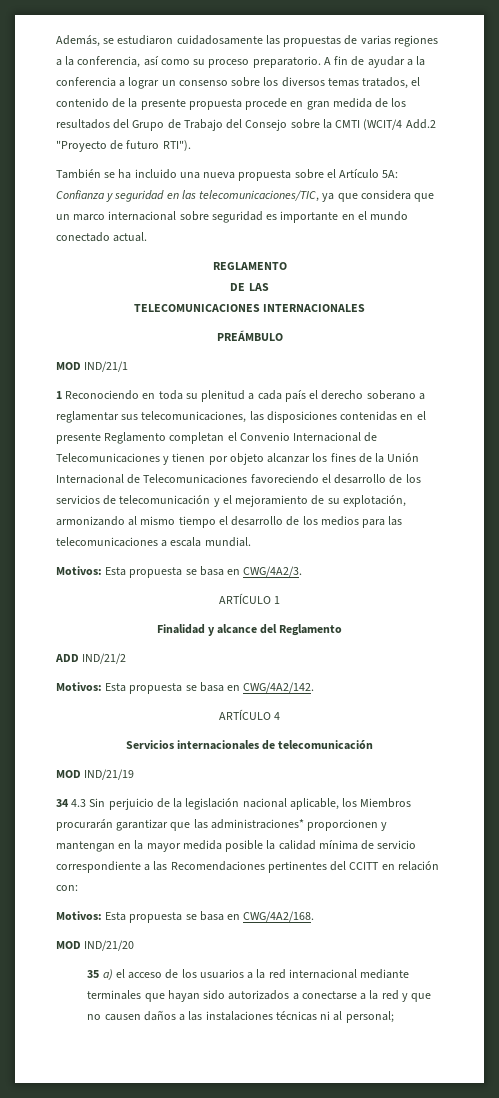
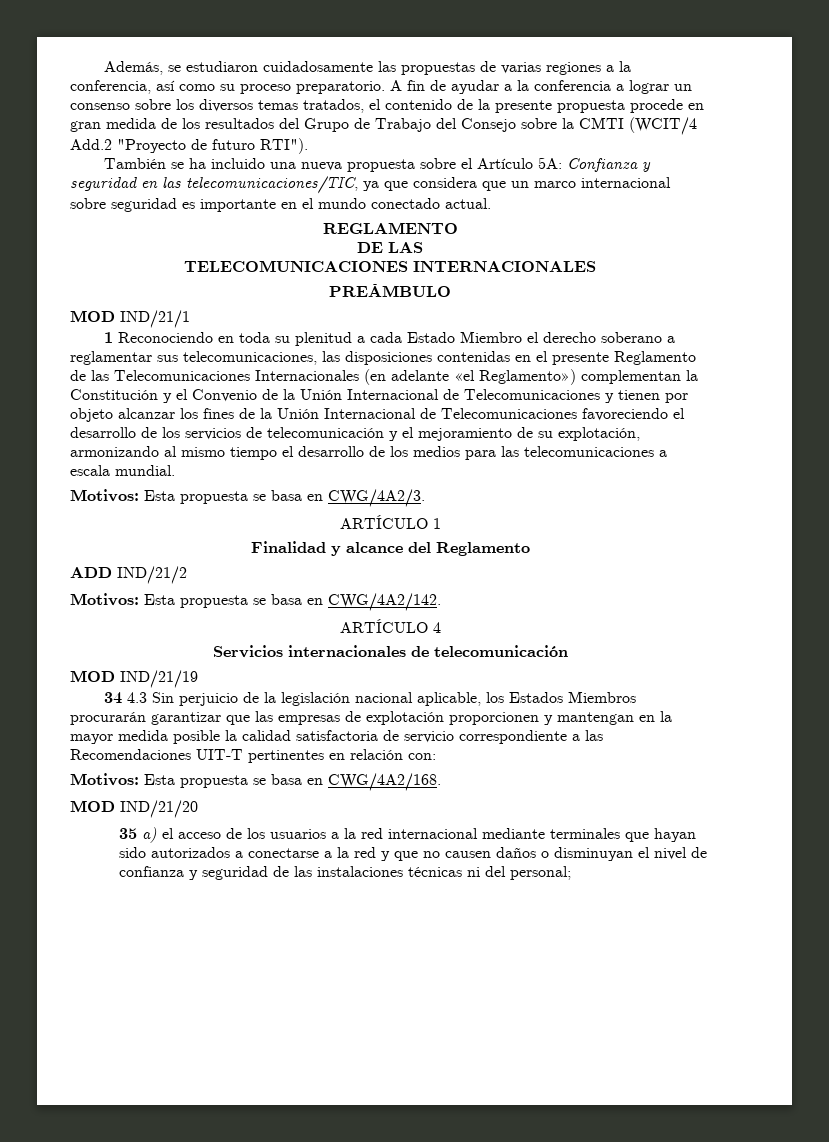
[284,390,306,402] país -> [407,331,523,343] Estado Miembro
[169,432,290,444] completan el Convenio -> [70,369,698,385] [70,389,342,403] de las Telecomunicaciones Internacionales (en adelante «el Reglamento») complementan la Constitución y el Convenio de la Unión
(358, 802) none -> [509,692,564,703] Estados
[210,819,304,829] administraciones* -> [278,711,444,725] empresas de explotación
[318,840,358,850] mínima -> [296,730,378,741] satisfactoria
[267,861,380,873] pertinentes del CCITT -> [196,749,324,763] UIT-T pertinentes
[179,1014,186,1021] a -> [541,847,708,861] [119,866,290,880] o disminuyan el nivel de confianza y seguridad de
[333,1011,343,1021] al -> [485,866,507,877] del

